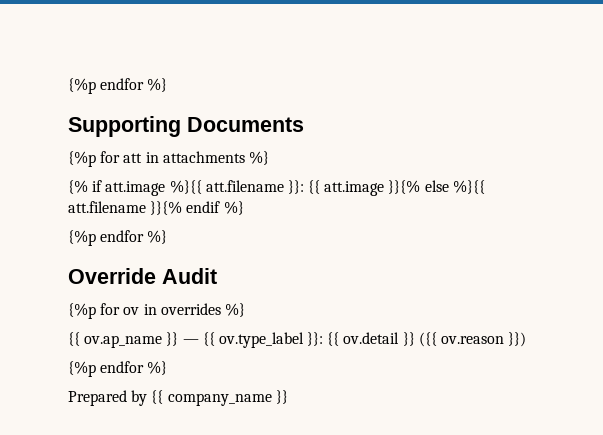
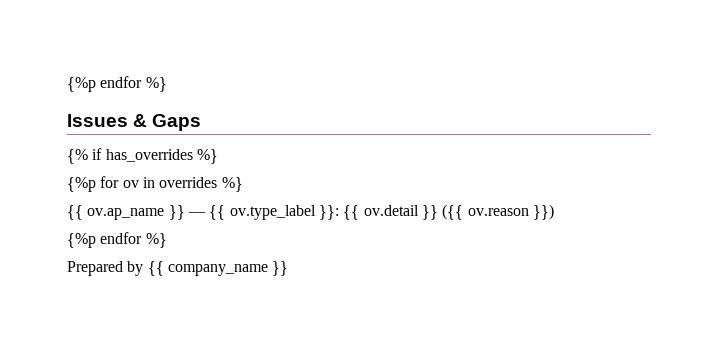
[68,78,168,94] [68,116,304,137] [68,151,269,167] [68,180,485,196] [68,201,244,215] [68,230,168,246] [68,268,217,284] {%p endfor %} // Supporting Documents // {%p for att in attachments %} // {% if att.image %}{{ att.filename }}: {{ att.image }}{% else %}{{ att.filename }}{% endif %} // {%p endfor %} // Override Audit -> [67,76,167,92] [67,114,202,131] [67,148,218,164] {%p endfor %} // Issues & Gaps // {% if has_overrides %}

